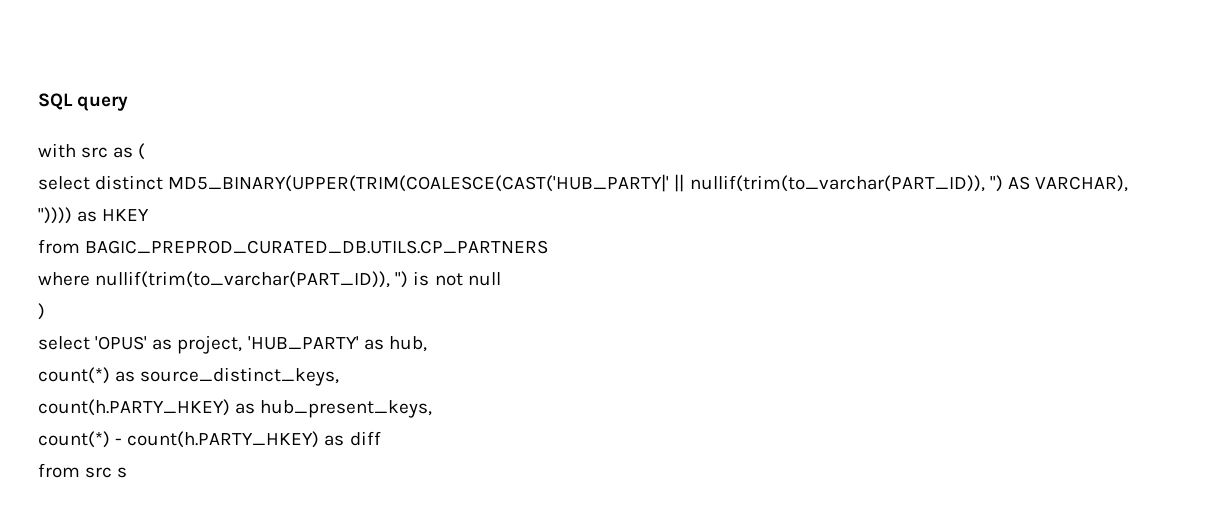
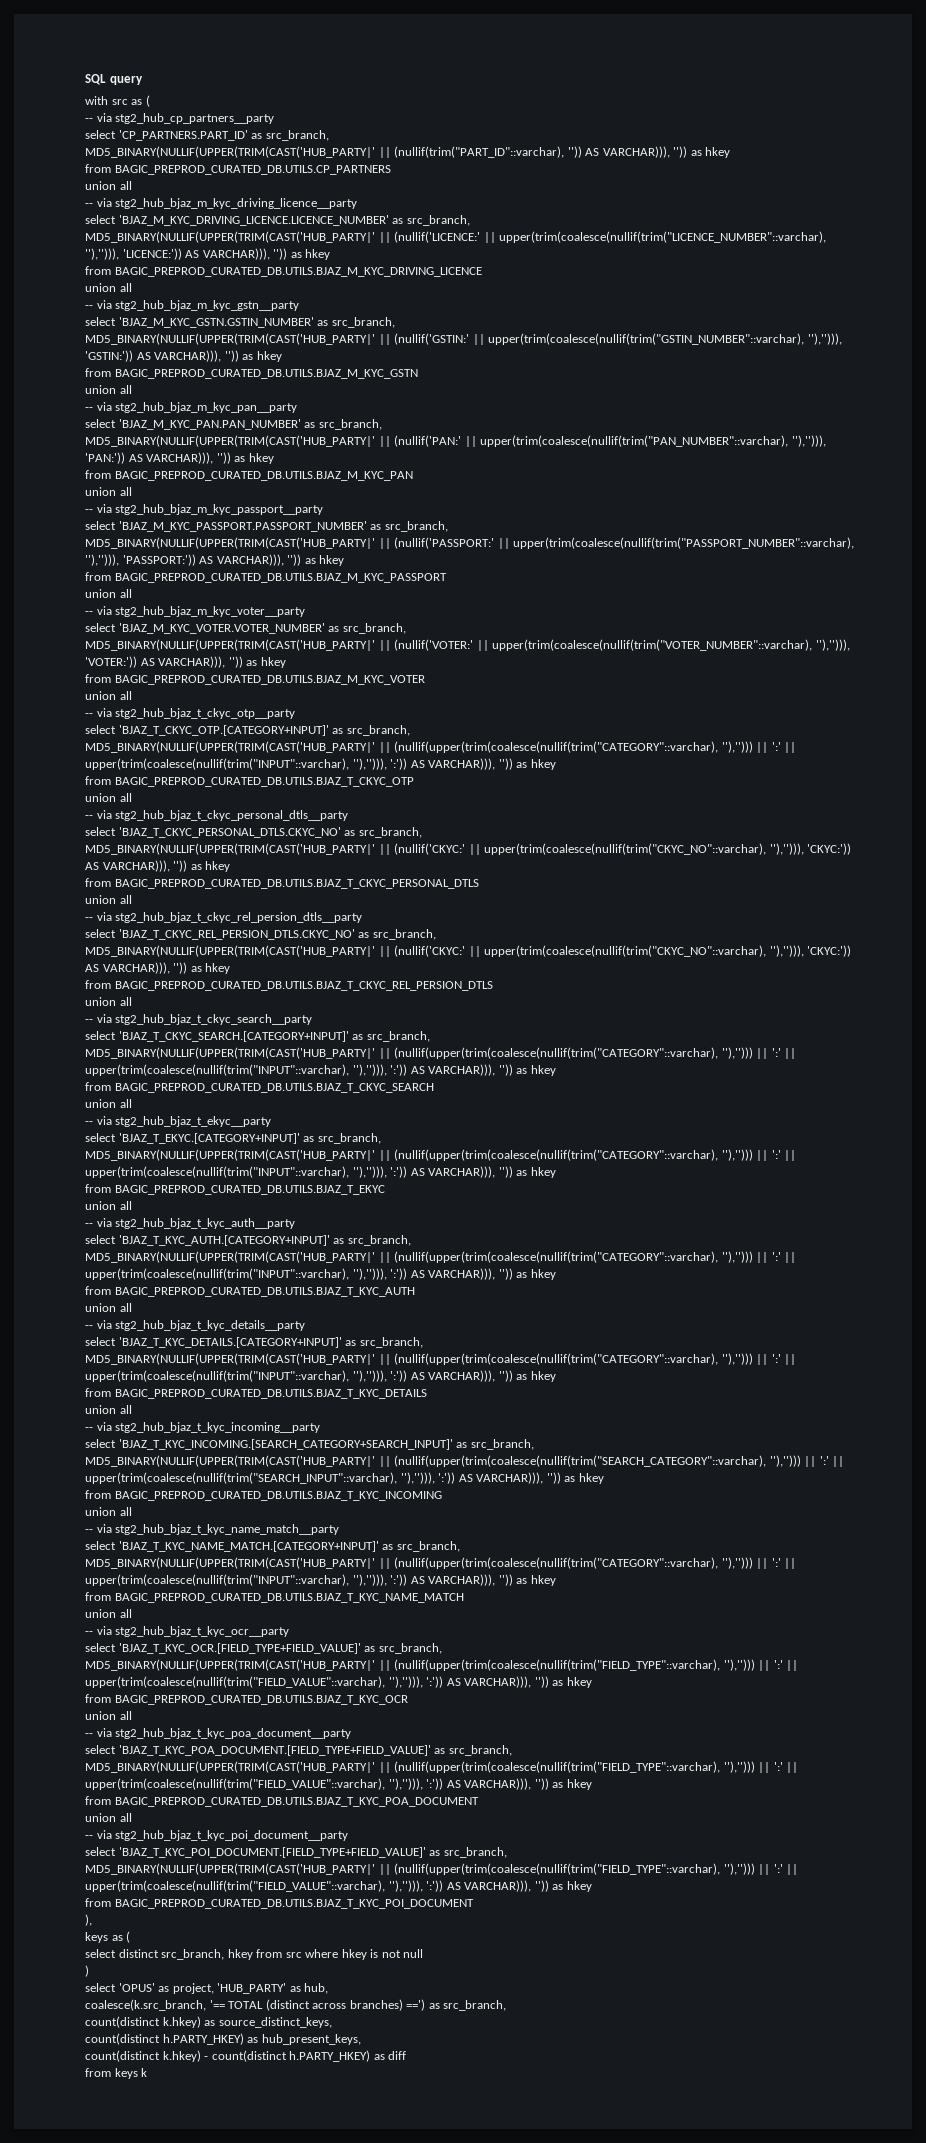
[38,174,1128,192] [38,207,150,224] [38,239,549,254] [38,271,409,288] select distinct MD5_BINARY(UPPER(TRIM(COALESCE(CAST('HUB_PARTY|' || nullif(trim(to_varchar(PART_ID)), '') AS VARCHAR), '')))) as HKEY // from BAGIC_PREPROD_CURATED_DB.UTILS.CP_PARTNERS // where nullif(trim(to_varchar(PART_ID)), '') -> [85,113,275,124] [85,130,329,141] [85,146,731,158] [85,164,391,175] [85,181,132,190] [85,198,358,209] [85,215,470,226] [85,231,827,243] [85,248,331,260] [85,266,482,277] [85,283,132,292] [85,300,300,311] [85,317,395,328] [85,333,842,345] [85,350,282,362] [85,368,418,379] [85,385,132,394] [85,402,298,413] [85,419,382,430] [85,435,826,447] [85,452,274,464] [85,470,413,481] [85,487,132,496] [85,504,324,515] [85,521,448,532] [85,537,855,549] [85,554,345,566] [85,572,447,583] [85,589,132,598] [85,606,306,617] [85,623,406,634] [85,639,850,651] [85,656,286,668] [85,674,425,685] [85,691,132,700] [85,708,296,719] [85,725,410,736] [85,741,797,753] [85,758,556,770] [85,776,414,787] [85,793,132,802] [85,810,349,821] [85,827,422,838] [85,843,852,855] [85,860,231,872] [85,878,479,889] [85,895,132,904] [85,912,363,923] [85,929,436,940] [85,945,852,957] [85,962,231,974] [85,980,493,991] [85,997,132,1006] [85,1014,313,1025] [85,1031,430,1042] [85,1047,797,1059] [85,1064,556,1076] [85,1082,434,1093] [85,1099,132,1108] [85,1116,272,1127] [85,1133,381,1144] [85,1149,797,1161] [85,1166,556,1178] [85,1184,385,1195] [85,1201,132,1210] [85,1218,296,1229] [85,1235,411,1246] [85,1251,797,1263] [85,1268,556,1280] [85,1286,415,1297] [85,1303,132,1312] [85,1320,306,1331] [85,1337,423,1348] [85,1353,797,1365] [85,1370,556,1382] [85,1388,427,1399] [85,1405,132,1414] [85,1422,321,1433] [85,1439,534,1450] [85,1455,845,1467] [85,1472,604,1484] [85,1490,442,1501] [85,1507,132,1516] [85,1524,340,1535] [85,1541,460,1552] [85,1557,797,1569] [85,1574,556,1586] [85,1592,464,1603] [85,1609,132,1618] [85,1626,290,1637] [85,1643,442,1654] [85,1659,799,1671] [85,1676,592,1688] [85,1694,408,1705] [85,1711,132,1720] [85,1728,352,1739] [85,1745,512,1756] [85,1761,799,1773] [85,1778,592,1790] [85,1796,479,1807] [85,1813,132,1822] [85,1830,349,1841] [85,1847,507,1858] [85,1863,799,1875] [85,1880,592,1892] [85,1898,474,1909] [85,1914,92,1926] [85,1931,131,1943] [85,1949,367,1960] -- via stg2_hub_cp_partners__party // select 'CP_PARTNERS.PART_ID' as src_branch, // MD5_BINARY(NULLIF(UPPER(TRIM(CAST('HUB_PARTY|' || (nullif(trim("PART_ID"::varchar), '')) AS VARCHAR))), '')) as hkey // from BAGIC_PREPROD_CURATED_DB.UTILS.CP_PARTNERS // union all // -- via stg2_hub_bjaz_m_kyc_driving_licence__party // select 'BJAZ_M_KYC_DRIVING_LICENCE.LICENCE_NUMBER' as src_branch, // MD5_BINARY(NULLIF(UPPER(TRIM(CAST('HUB_PARTY|' || (nullif('LICENCE:' || upper(trim(coalesce(nullif(trim("LICENCE_NUMBER"::varchar), ''),''))), 'LICENCE:')) AS VARCHAR))), '')) as hkey // from BAGIC_PREPROD_CURATED_DB.UTILS.BJAZ_M_KYC_DRIVING_LICENCE // union all // -- via stg2_hub_bjaz_m_kyc_gstn__party // select 'BJAZ_M_KYC_GSTN.GSTIN_NUMBER' as src_branch, // MD5_BINARY(NULLIF(UPPER(TRIM(CAST('HUB_PARTY|' || (nullif('GSTIN:' || upper(trim(coalesce(nullif(trim("GSTIN_NUMBER"::varchar), ''),''))), 'GSTIN:')) AS VARCHAR))), '')) as hkey // from BAGIC_PREPROD_CURATED_DB.UTILS.BJAZ_M_KYC_GSTN // union all // -- via stg2_hub_bjaz_m_kyc_pan__party // select 'BJAZ_M_KYC_PAN.PAN_NUMBER' as src_branch, // MD5_BINARY(NULLIF(UPPER(TRIM(CAST('HUB_PARTY|' || (nullif('PAN:' || upper(trim(coalesce(nullif(trim("PAN_NUMBER"::varchar), ''),''))), 'PAN:')) AS VARCHAR))), '')) as hkey // from BAGIC_PREPROD_CURATED_DB.UTILS.BJAZ_M_KYC_PAN // union all // -- via stg2_hub_bjaz_m_kyc_passport__party // select 'BJAZ_M_KYC_PASSPORT.PASSPORT_NUMBER' as src_branch, // MD5_BINARY(NULLIF(UPPER(TRIM(CAST('HUB_PARTY|' || (nullif('PASSPORT:' || upper(trim(coalesce(nullif(trim("PASSPORT_NUMBER"::varchar), ''),''))), 'PASSPORT:')) AS VARCHAR))), '')) as hkey // from BAGIC_PREPROD_CURATED_DB.UTILS.BJAZ_M_KYC_PASSPORT // union all // -- via stg2_hub_bjaz_m_kyc_voter__party // select 'BJAZ_M_KYC_VOTER.VOTER_NUMBER' as src_branch, // MD5_BINARY(NULLIF(UPPER(TRIM(CAST('HUB_PARTY|' || (nullif('VOTER:' || upper(trim(coalesce(nullif(trim("VOTER_NUMBER"::varchar), ''),''))), 'VOTER:')) AS VARCHAR))), '')) as hkey // from BAGIC_PREPROD_CURATED_DB.UTILS.BJAZ_M_KYC_VOTER // union all // -- via stg2_hub_bjaz_t_ckyc_otp__party // select 'BJAZ_T_CKYC_OTP.[CATEGORY+INPUT]' as src_branch, // MD5_BINARY(NULLIF(UPPER(TRIM(CAST('HUB_PARTY|' || (nullif(upper(trim(coalesce(nullif(trim("CATEGORY"::varchar), ''),''))) || ':' || upper(trim(coalesce(nullif(trim("INPUT"::varchar), ''),''))), ':')) AS VARCHAR))), '')) as hkey // from BAGIC_PREPROD_CURATED_DB.UTILS.BJAZ_T_CKYC_OTP // union all // -- via stg2_hub_bjaz_t_ckyc_personal_dtls__party // select 'BJAZ_T_CKYC_PERSONAL_DTLS.CKYC_NO' as src_branch, // MD5_BINARY(NULLIF(UPPER(TRIM(CAST('HUB_PARTY|' || (nullif('CKYC:' || upper(trim(coalesce(nullif(trim("CKYC_NO"::varchar), ''),''))), 'CKYC:')) AS VARCHAR))), '')) as hkey // from BAGIC_PREPROD_CURATED_DB.UTILS.BJAZ_T_CKYC_PERSONAL_DTLS // union all // -- via stg2_hub_bjaz_t_ckyc_rel_persion_dtls__party // select 'BJAZ_T_CKYC_REL_PERSION_DTLS.CKYC_NO' as src_branch, // MD5_BINARY(NULLIF(UPPER(TRIM(CAST('HUB_PARTY|' || (nullif('CKYC:' || upper(trim(coalesce(nullif(trim("CKYC_NO"::varchar), ''),''))), 'CKYC:')) AS VARCHAR))), '')) as hkey // from BAGIC_PREPROD_CURATED_DB.UTILS.BJAZ_T_CKYC_REL_PERSION_DTLS // union all // -- via stg2_hub_bjaz_t_ckyc_search__party // select 'BJAZ_T_CKYC_SEARCH.[CATEGORY+INPUT]' as src_branch, // MD5_BINARY(NULLIF(UPPER(TRIM(CAST('HUB_PARTY|' || (nullif(upper(trim(coalesce(nullif(trim("CATEGORY"::varchar), ''),''))) || ':' || upper(trim(coalesce(nullif(trim("INPUT"::varchar), ''),''))), ':')) AS VARCHAR))), '')) as hkey // from BAGIC_PREPROD_CURATED_DB.UTILS.BJAZ_T_CKYC_SEARCH // union all // -- via stg2_hub_bjaz_t_ekyc__party // select 'BJAZ_T_EKYC.[CATEGORY+INPUT]' as src_branch, // MD5_BINARY(NULLIF(UPPER(TRIM(CAST('HUB_PARTY|' || (nullif(upper(trim(coalesce(nullif(trim("CATEGORY"::varchar), ''),''))) || ':' || upper(trim(coalesce(nullif(trim("INPUT"::varchar), ''),''))), ':')) AS VARCHAR))), '')) as hkey // from BAGIC_PREPROD_CURATED_DB.UTILS.BJAZ_T_EKYC // union all // -- via stg2_hub_bjaz_t_kyc_auth__party // select 'BJAZ_T_KYC_AUTH.[CATEGORY+INPUT]' as src_branch, // MD5_BINARY(NULLIF(UPPER(TRIM(CAST('HUB_PARTY|' || (nullif(upper(trim(coalesce(nullif(trim("CATEGORY"::varchar), ''),''))) || ':' || upper(trim(coalesce(nullif(trim("INPUT"::varchar), ''),''))), ':')) AS VARCHAR))), '')) as hkey // from BAGIC_PREPROD_CURATED_DB.UTILS.BJAZ_T_KYC_AUTH // union all // -- via stg2_hub_bjaz_t_kyc_details__party // select 'BJAZ_T_KYC_DETAILS.[CATEGORY+INPUT]' as src_branch, // MD5_BINARY(NULLIF(UPPER(TRIM(CAST('HUB_PARTY|' || (nullif(upper(trim(coalesce(nullif(trim("CATEGORY"::varchar), ''),''))) || ':' || upper(trim(coalesce(nullif(trim("INPUT"::varchar), ''),''))), ':')) AS VARCHAR))), '')) as hkey // from BAGIC_PREPROD_CURATED_DB.UTILS.BJAZ_T_KYC_DETAILS // union all // -- via stg2_hub_bjaz_t_kyc_incoming__party // select 'BJAZ_T_KYC_INCOMING.[SEARCH_CATEGORY+SEARCH_INPUT]' as src_branch, // MD5_BINARY(NULLIF(UPPER(TRIM(CAST('HUB_PARTY|' || (nullif(upper(trim(coalesce(nullif(trim("SEARCH_CATEGORY"::varchar), ''),''))) || ':' || upper(trim(coalesce(nullif(trim("SEARCH_INPUT"::varchar), ''),''))), ':')) AS VARCHAR))), '')) as hkey // from BAGIC_PREPROD_CURATED_DB.UTILS.BJAZ_T_KYC_INCOMING // union all // -- via stg2_hub_bjaz_t_kyc_name_match__party // select 'BJAZ_T_KYC_NAME_MATCH.[CATEGORY+INPUT]' as src_branch, // MD5_BINARY(NULLIF(UPPER(TRIM(CAST('HUB_PARTY|' || (nullif(upper(trim(coalesce(nullif(trim("CATEGORY"::varchar), ''),''))) || ':' || upper(trim(coalesce(nullif(trim("INPUT"::varchar), ''),''))), ':')) AS VARCHAR))), '')) as hkey // from BAGIC_PREPROD_CURATED_DB.UTILS.BJAZ_T_KYC_NAME_MATCH // union all // -- via stg2_hub_bjaz_t_kyc_ocr__party // select 'BJAZ_T_KYC_OCR.[FIELD_TYPE+FIELD_VALUE]' as src_branch, // MD5_BINARY(NULLIF(UPPER(TRIM(CAST('HUB_PARTY|' || (nullif(upper(trim(coalesce(nullif(trim("FIELD_TYPE"::varchar), ''),''))) || ':' || upper(trim(coalesce(nullif(trim("FIELD_VALUE"::varchar), ''),''))), ':')) AS VARCHAR))), '')) as hkey // from BAGIC_PREPROD_CURATED_DB.UTILS.BJAZ_T_KYC_OCR // union all // -- via stg2_hub_bjaz_t_kyc_poa_document__party // select 'BJAZ_T_KYC_POA_DOCUMENT.[FIELD_TYPE+FIELD_VALUE]' as src_branch, // MD5_BINARY(NULLIF(UPPER(TRIM(CAST('HUB_PARTY|' || (nullif(upper(trim(coalesce(nullif(trim("FIELD_TYPE"::varchar), ''),''))) || ':' || upper(trim(coalesce(nullif(trim("FIELD_VALUE"::varchar), ''),''))), ':')) AS VARCHAR))), '')) as hkey // from BAGIC_PREPROD_CURATED_DB.UTILS.BJAZ_T_KYC_POA_DOCUMENT // union all // -- via stg2_hub_bjaz_t_kyc_poi_document__party // select 'BJAZ_T_KYC_POI_DOCUMENT.[FIELD_TYPE+FIELD_VALUE]' as src_branch, // MD5_BINARY(NULLIF(UPPER(TRIM(CAST('HUB_PARTY|' || (nullif(upper(trim(coalesce(nullif(trim("FIELD_TYPE"::varchar), ''),''))) || ':' || upper(trim(coalesce(nullif(trim("FIELD_VALUE"::varchar), ''),''))), ':')) AS VARCHAR))), '')) as hkey // from BAGIC_PREPROD_CURATED_DB.UTILS.BJAZ_T_KYC_POI_DOCUMENT // ), // keys as ( // select distinct src_branch, hkey from src where hkey
[38,367,110,384] count(*) -> [85,1999,507,2011] [85,2016,201,2028] coalesce(k.src_branch, '== TOTAL (distinct across branches) ==') as src_branch, // count(distinct k.hkey)
[38,399,230,416] count(h.PARTY_HKEY) -> [85,2033,244,2045] count(distinct h.PARTY_HKEY)
[38,431,320,448] count(*) - count(h.PARTY_HKEY) -> [85,2050,371,2062] count(distinct k.hkey) - count(distinct h.PARTY_HKEY)
[85,467,128,478] src s -> [114,2068,148,2079] keys k

